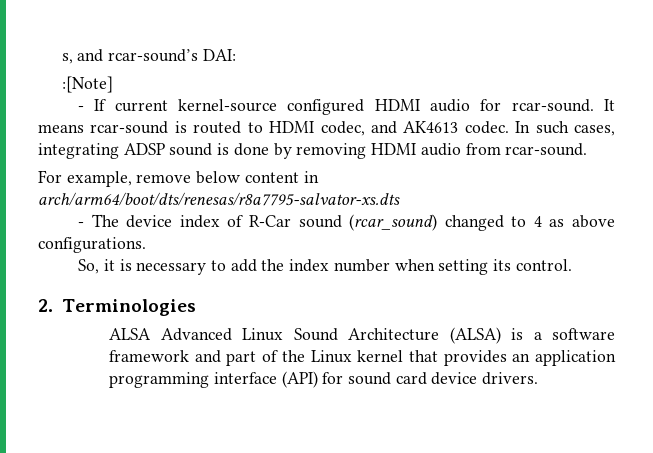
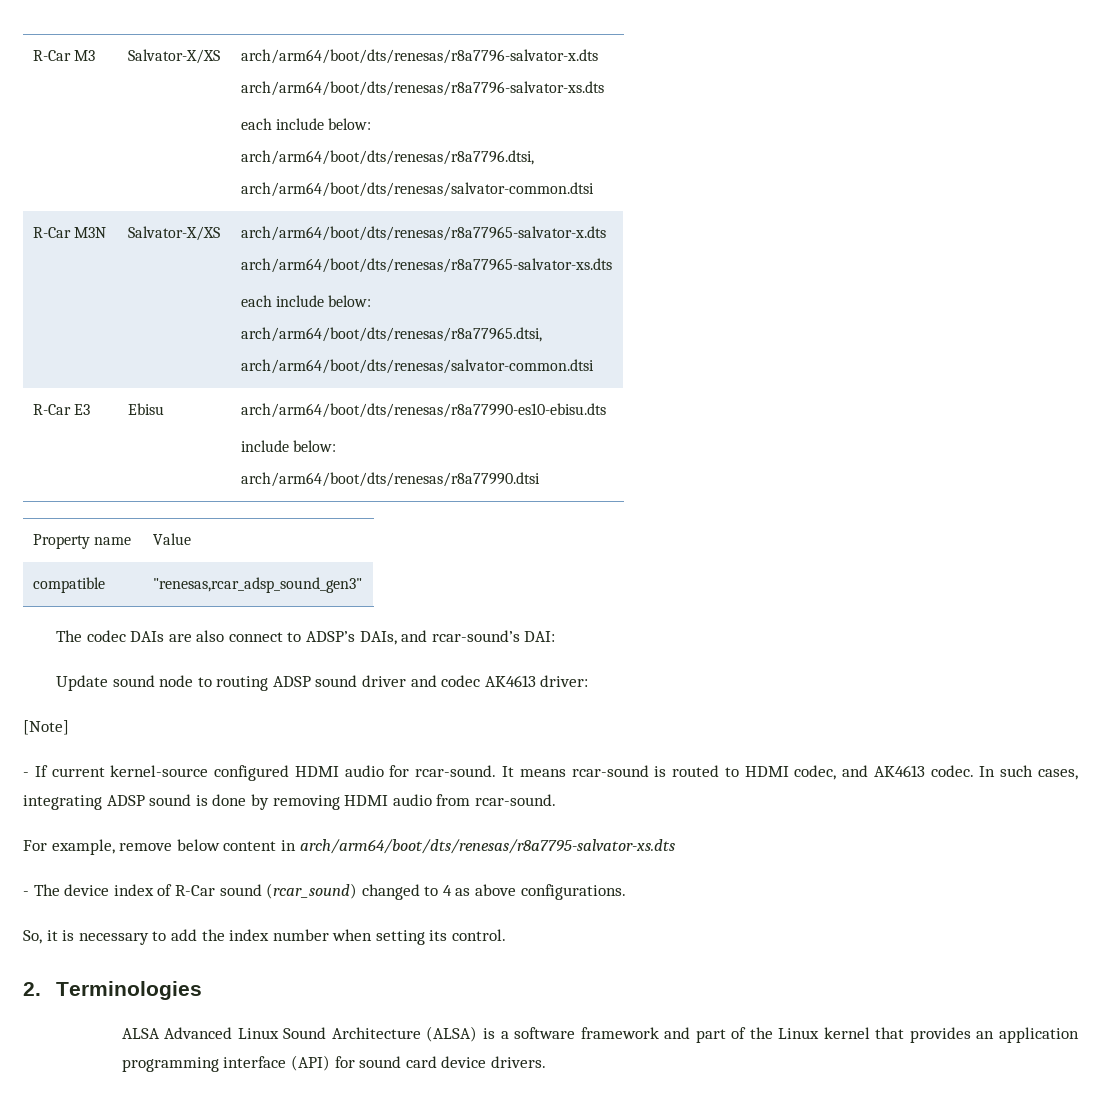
[61,49,236,64] [61,76,113,93] s, and rcar-sound’s DAI: // :[Note] -> [33,50,96,61] [128,49,221,64] [241,49,599,64] [241,81,605,96] [241,118,372,130] [241,150,535,165] [241,182,595,197] [33,227,107,238] [128,226,221,241] [241,226,607,241] [241,258,613,273] [241,295,372,307] [241,327,543,342] [241,359,595,374] [33,404,91,415] [128,403,165,415] [241,403,607,418] [241,440,337,452] [241,472,541,487] [33,534,132,549] [153,533,192,545] [33,577,106,593] [153,577,363,593] [55,630,556,645] [55,675,589,691] [23,720,69,735] R-Car M3 | Salvator-X/XS | arch/arm64/boot/dts/renesas/r8a7796-salvator-x.dts // arch/arm64/boot/dts/renesas/r8a7796-salvator-xs.dts // each include below: // arch/arm64/boot/dts/renesas/r8a7796.dtsi, // arch/arm64/boot/dts/renesas/salvator-common.dtsi // R-Car M3N | Salvator-X/XS | arch/arm64/boot/dts/renesas/r8a77965-salvator-x.dts // arch/arm64/boot/dts/renesas/r8a77965-salvator-xs.dts // each include below: // arch/arm64/boot/dts/renesas/r8a77965.dtsi, // arch/arm64/boot/dts/renesas/salvator-common.dtsi // R-Car E3 | Ebisu | arch/arm64/boot/dts/renesas/r8a77990-es10-ebisu.dts // include below: // arch/arm64/boot/dts/renesas/r8a77990.dtsi // Property name | Value // compatible | "renesas,rcar_adsp_sound_gen3" // The codec DAIs are also connect to ADSP’s DAIs, and rcar-sound’s DAI: // Update sound node to routing ADSP sound driver and codec AK4613 driver: // [Note]

